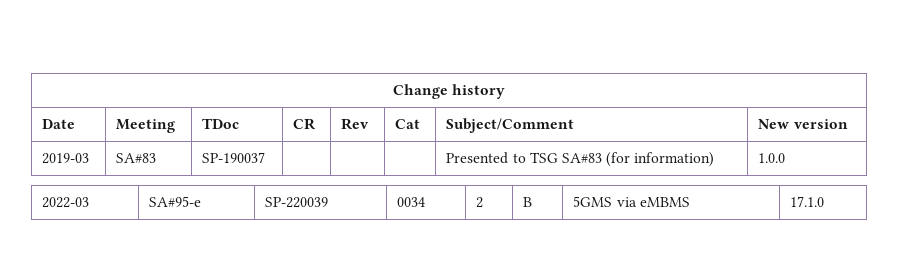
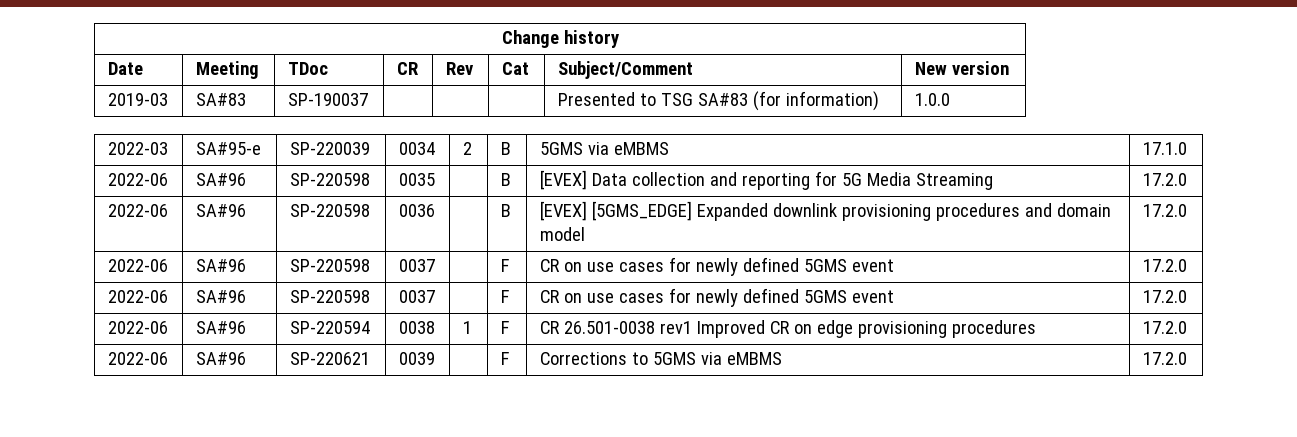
(825, 201) none -> [107,173,168,186] [195,173,246,186] [289,173,370,186] [398,173,435,186] [500,173,511,186] [539,170,993,190] [1142,173,1187,186] [107,204,168,217] [195,204,246,217] [289,204,370,217] [398,204,435,217] [500,204,511,217] [539,201,1111,221] [539,227,585,241] [1142,204,1187,217] [107,259,168,272] [195,259,246,272] [289,259,370,272] [398,259,435,272] [500,259,509,272] [539,257,894,276] [1142,259,1187,272] [107,290,168,303] [195,290,246,303] [289,290,370,303] [398,290,435,303] [500,290,509,303] [539,288,894,307] [1142,290,1187,303] [107,321,168,334] [195,321,246,334] [289,321,370,334] [398,321,435,334] [462,321,472,334] [500,321,509,334] [539,320,1036,338] [1142,321,1187,334] [107,352,168,365] [195,352,246,365] [289,352,370,365] [398,352,435,365] [500,352,509,365] [539,352,782,365] [1142,352,1187,365] // 2022-06 | SA#96 | SP-220598 | 0035 | | B | [EVEX] Data collection and reporting for 5G Media Streaming | 17.2.0 // 2022-06 | SA#96 | SP-220598 | 0036 | | B | [EVEX] [5GMS_EDGE] Expanded downlink provisioning procedures and domain model | 17.2.0 // 2022-06 | SA#96 | SP-220598 | 0037 | | F | CR on use cases for newly defined 5GMS event | 17.2.0 // 2022-06 | SA#96 | SP-220598 | 0037 | | F | CR on use cases for newly defined 5GMS event | 17.2.0 // 2022-06 | SA#96 | SP-220594 | 0038 | 1 | F | CR 26.501-0038 rev1 Improved CR on edge provisioning procedures | 17.2.0 // 2022-06 | SA#96 | SP-220621 | 0039 | | F | Corrections to 5GMS via eMBMS | 17.2.0

